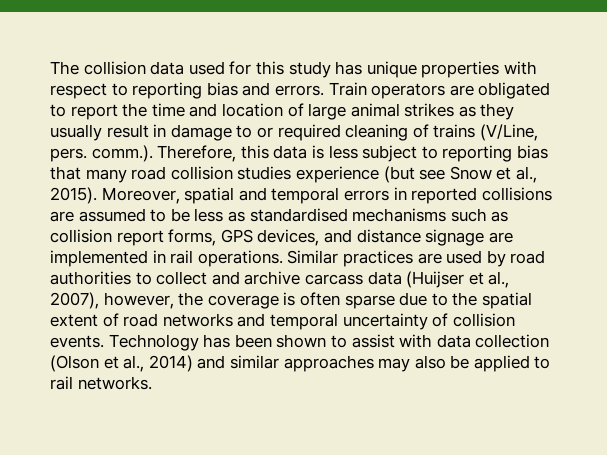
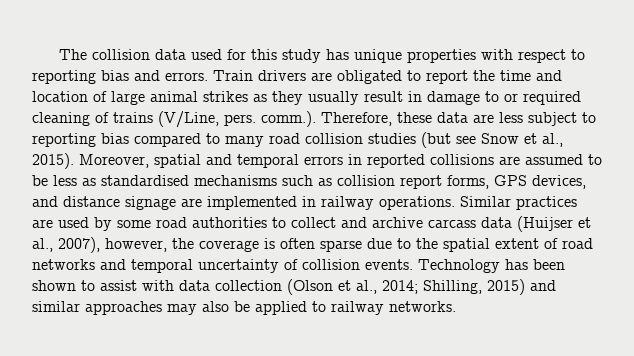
[371,83,446,99] operators -> [258,70,306,81] drivers
[240,145,324,159] this data is -> [397,112,494,123] these data are
[50,166,81,180] that -> [134,133,220,147] compared to
[295,166,379,183] experience -> (416, 138) none
[170,250,194,264] rail -> [321,196,374,210] railway
(506, 258) none -> [117,220,151,228] some
[148,355,193,372] 2014) -> [382,279,525,295] 2014; Shilling, 2015)
[50,376,73,390] rail -> [331,301,384,315] railway

